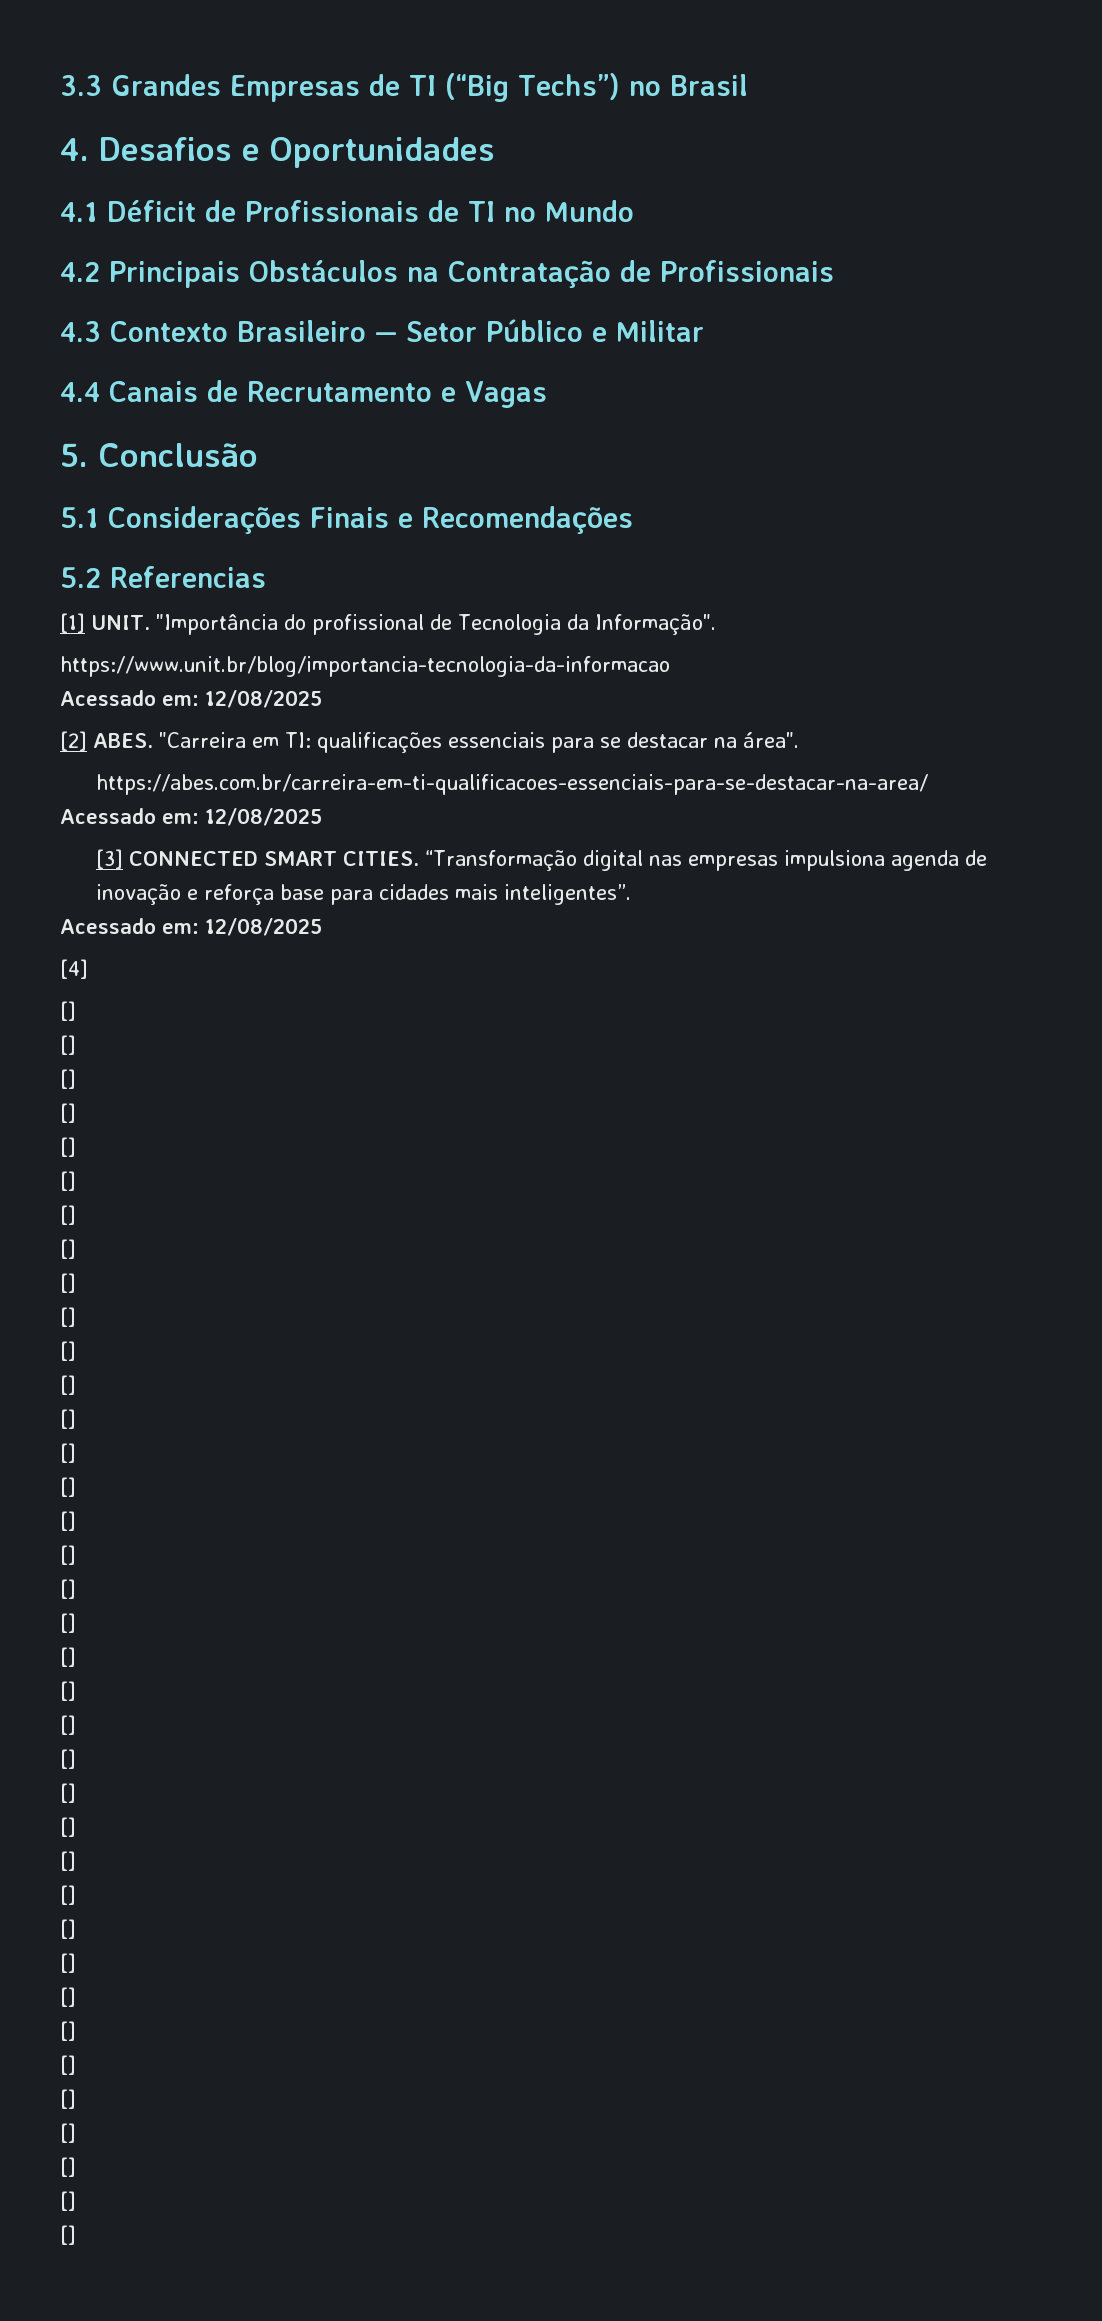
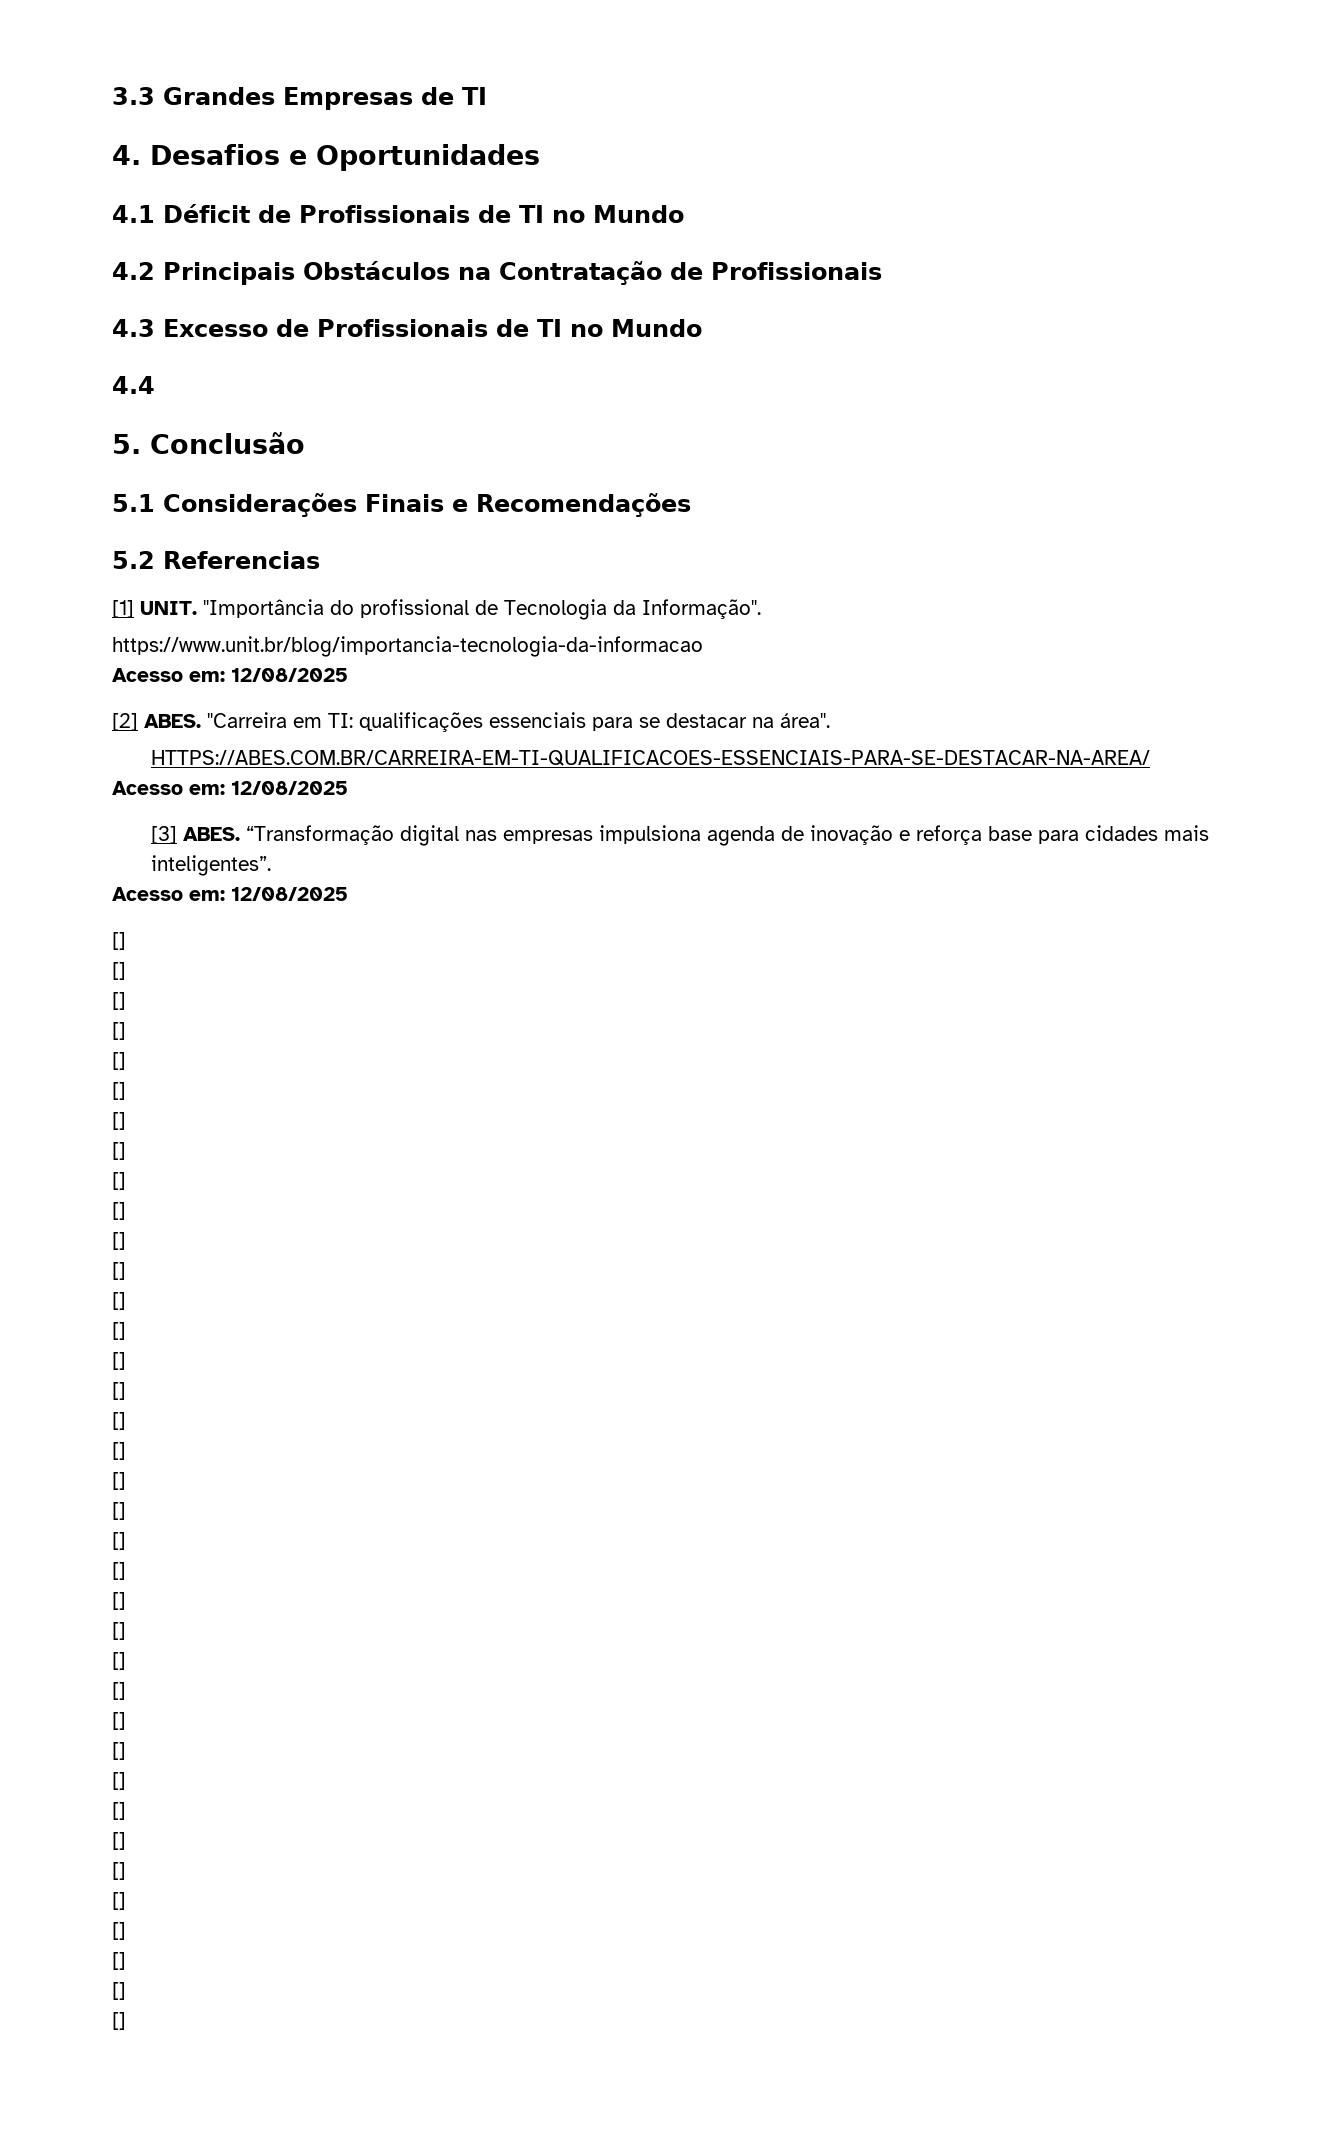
[445,73,748,102] (“Big Techs”) no Brasil -> (487, 96) none
[110,319,704,342] [60,380,547,408] Contexto Brasileiro — Setor Público e Militar // 4.4 Canais de Recrutamento e Vagas -> [163,319,702,337] [112,376,155,394] Excesso de Profissionais de TI no Mundo // 4.4
[60,690,156,706] Acessado -> [112,668,183,682] Acesso
[96,774,929,795] [60,808,156,824] https://abes.com.br/carreira-em-ti-qualificacoes-essenciais-para-se-destacar-na-area/ // Acessado -> [150,750,1150,766] [112,781,183,795] HTTPS://ABES.COM.BR/CARREIRA-EM-TI-QUALIFICACOES-ESSENCIAIS-PARA-SE-DESTACAR-NA-AREA/ // Acesso
[129,851,420,866] CONNECTED SMART CITIES. -> [182,827,240,841] ABES.
[60,918,322,936] [60,959,88,979] Acessado em: 12/08/2025 // [4] -> [112,887,348,901] Acesso em: 12/08/2025

